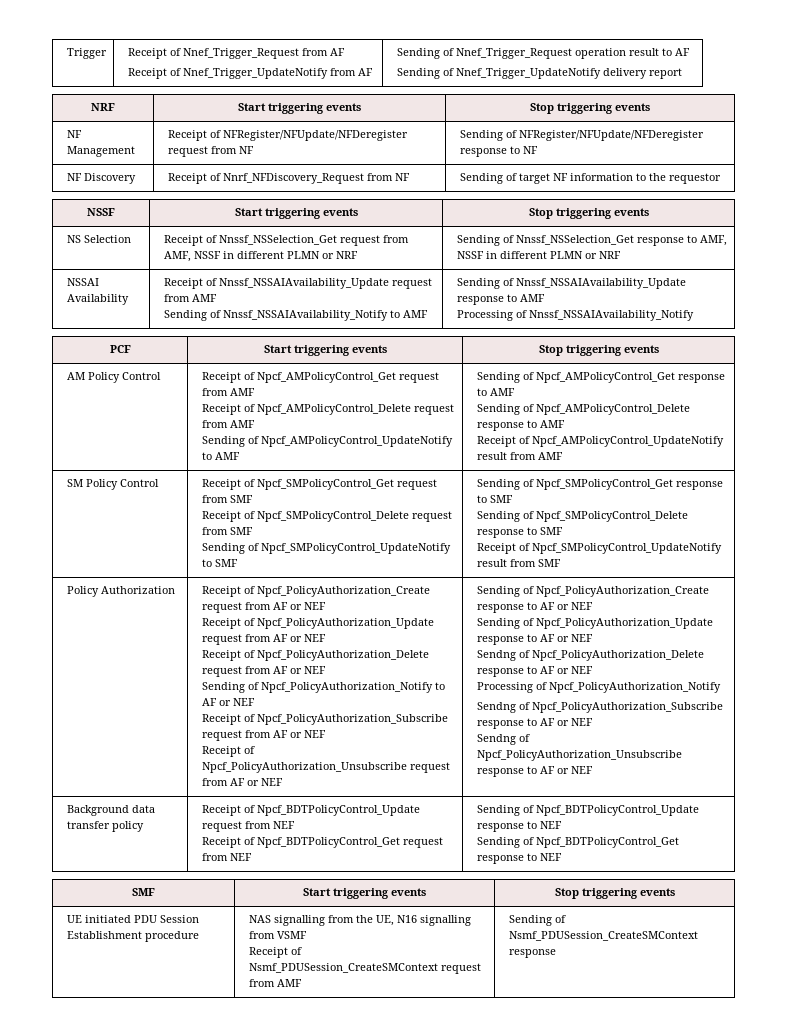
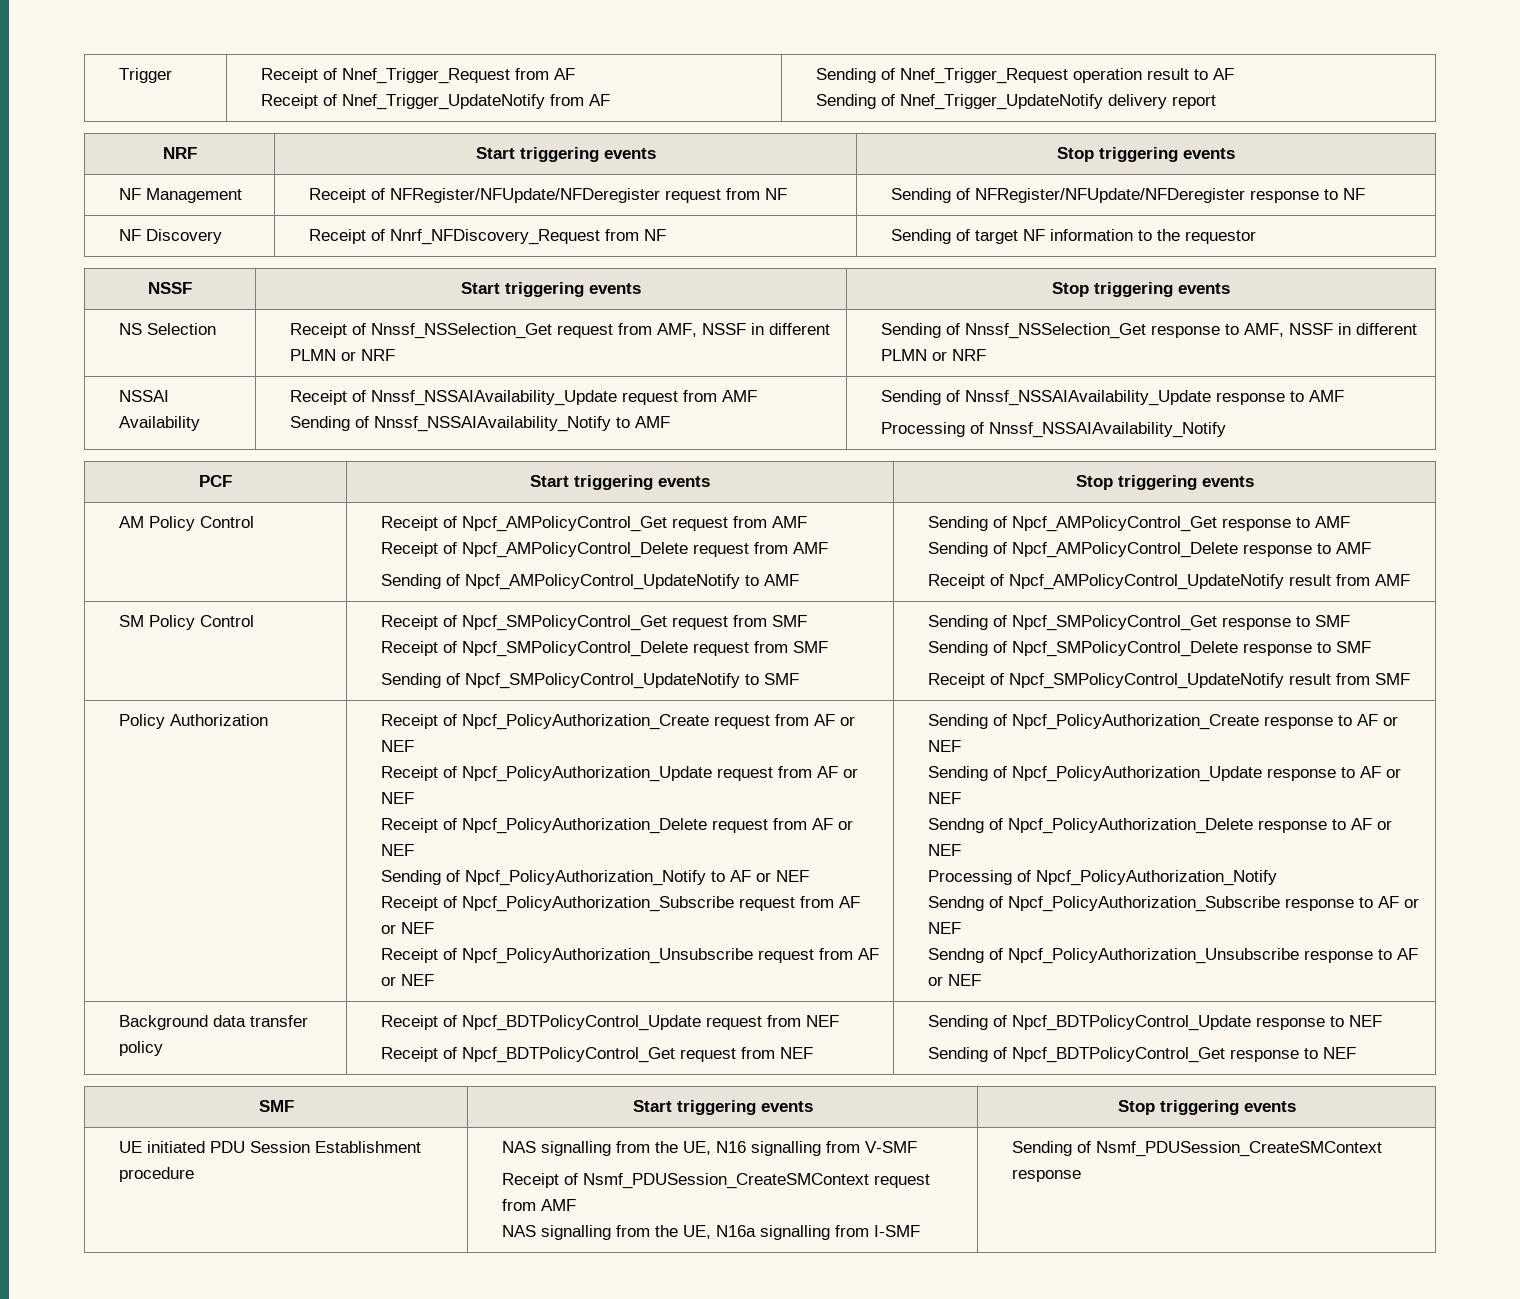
[277,931,308,939] VSMF -> [865,1141,918,1153] V-SMF
(303, 983) none -> [502,1225,921,1240] // NAS signalling from the UE, N16a signalling from I-SMF

